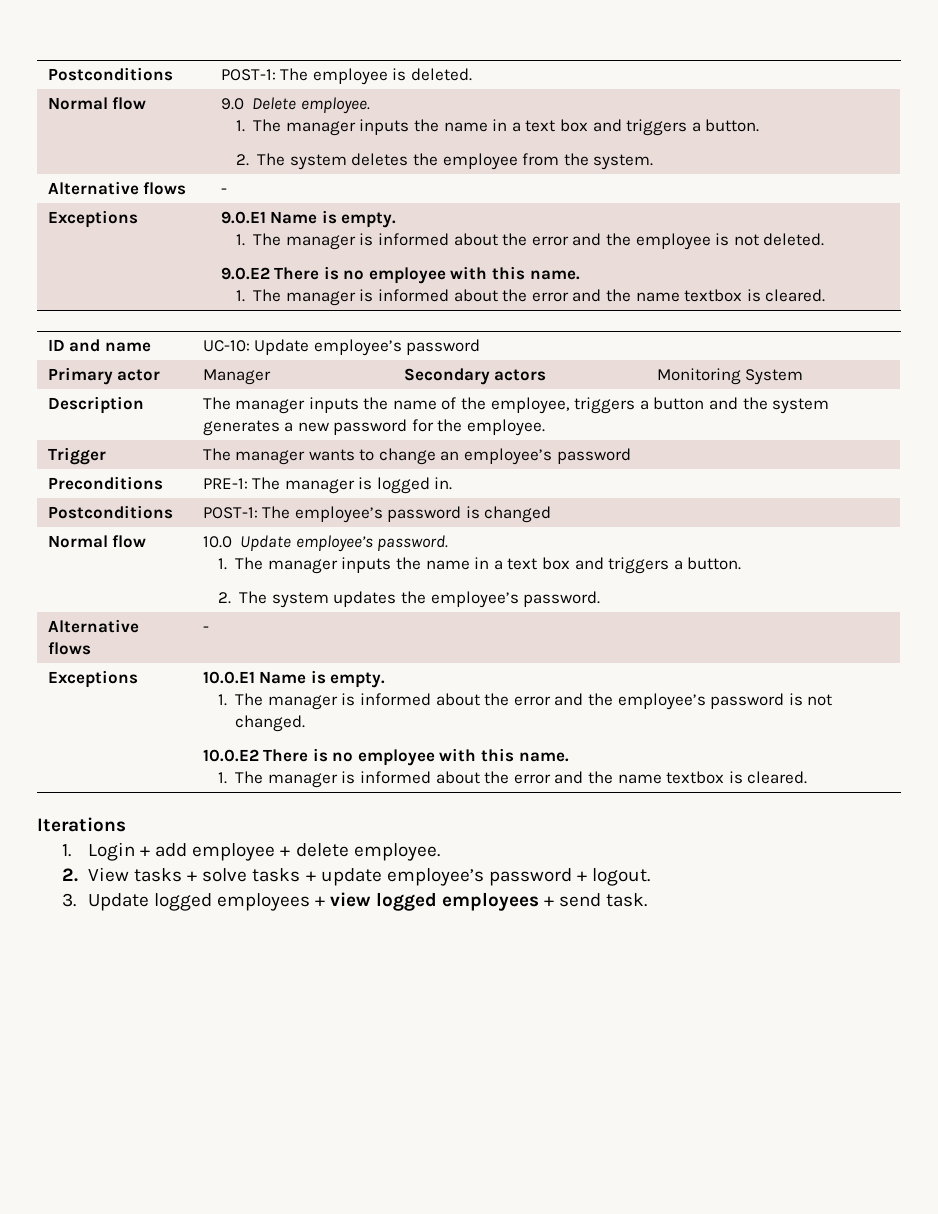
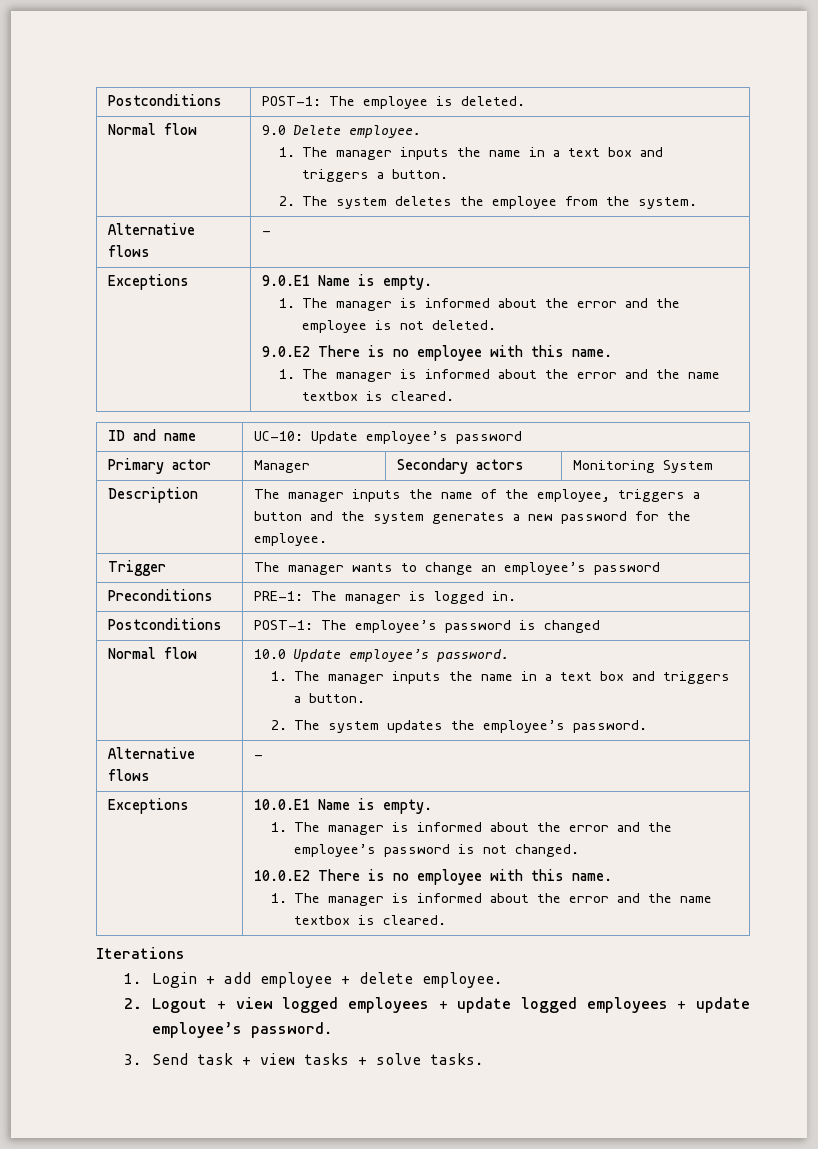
[87,867,651,886] [62,893,311,911] View tasks + solve tasks + update employee’s password + logout. // 3. Update logged employees -> [152,998,208,1013] Logout
[558,893,648,907] send task. -> [457,997,751,1013] [152,1022,333,1038] [124,1053,484,1065] update logged employees + update employee’s password. // 3. Send task + view tasks + solve tasks.

